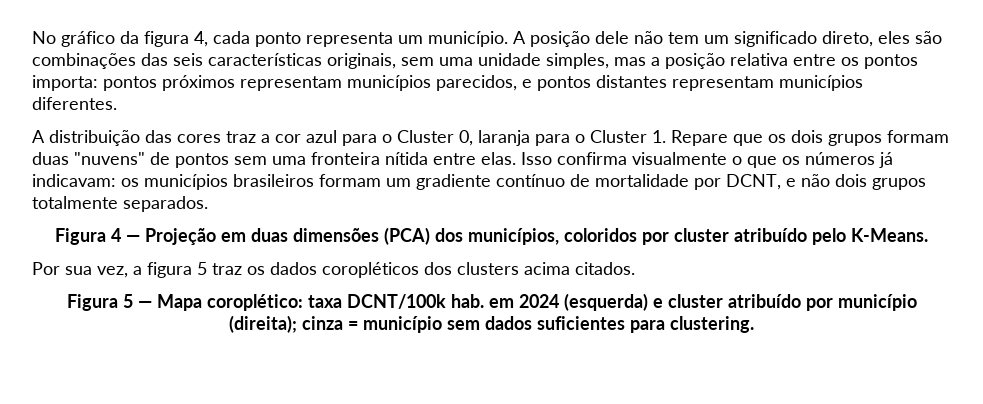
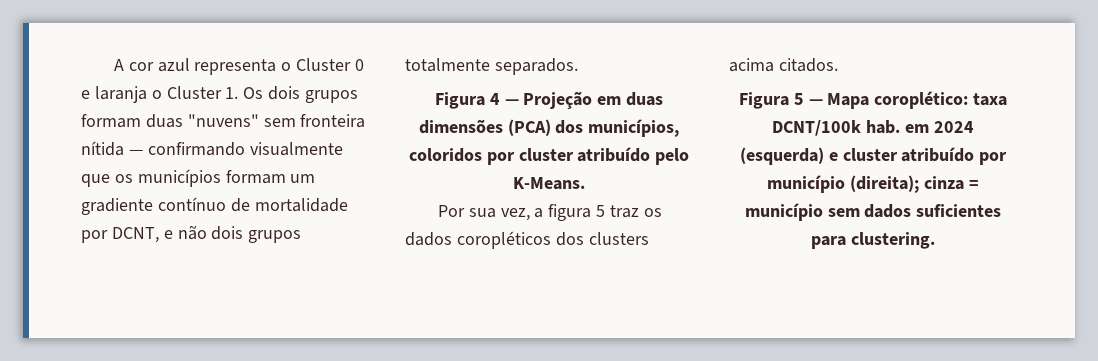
[32,31,942,47] [32,53,918,69] [32,75,863,91] [32,97,117,110] [32,130,270,146] No gráfico da figura 4, cada ponto representa um município. A posição dele não tem um significado direto, eles são combinações das seis características originais, sem uma unidade simples, mas a posição relativa entre os pontos importa: pontos próximos representam municípios parecidos, e pontos distantes representam municípios diferentes. // A distribuição das cores traz a -> [113,59,124,71] A
[342,130,786,146] para o Cluster 0, laranja para o Cluster 1. Repare que os -> [194,58,365,75] [81,86,264,103] representa o Cluster 0 e laranja o Cluster 1. Os
[150,152,893,168] [32,174,314,190] de pontos sem uma fronteira nítida entre elas. Isso confirma visualmente o que os números já indicavam: os municípios brasileiros -> [263,114,366,128] [81,141,343,156] [81,169,221,187] sem fronteira nítida — confirmando visualmente que os municípios

